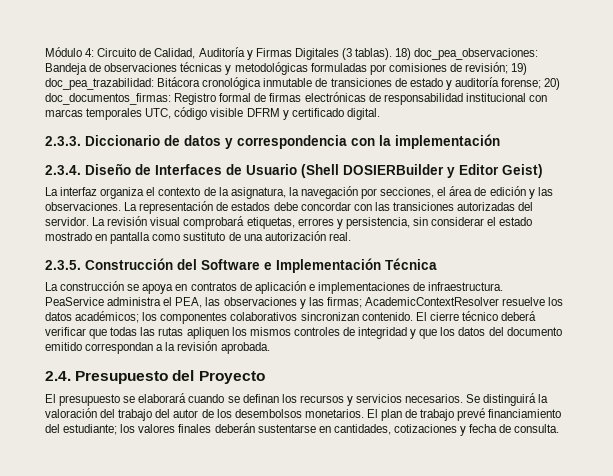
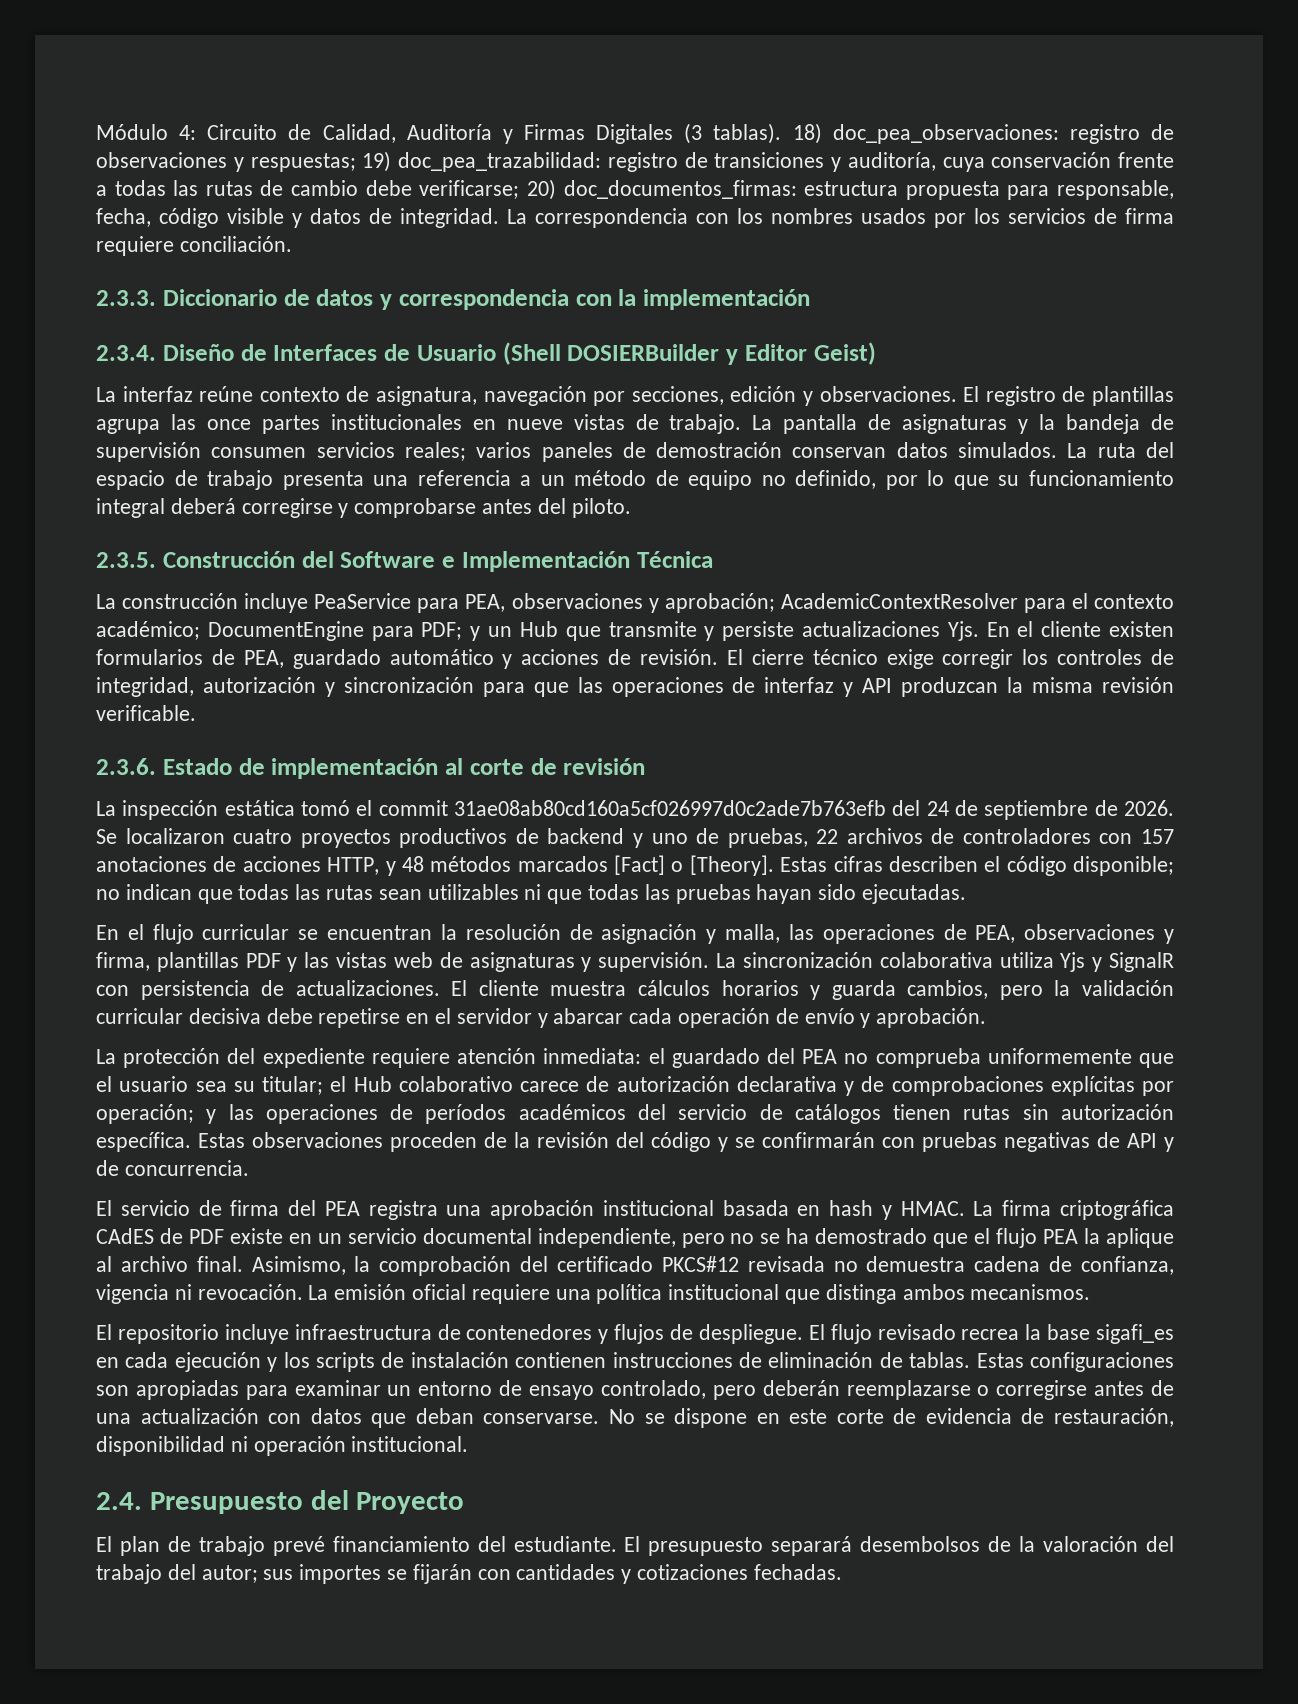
[45,63,87,75] Bandeja -> [1069,124,1140,144] registro
[180,62,528,75] [45,77,561,90] [45,92,547,105] [45,107,380,120] técnicas y metodológicas formuladas por comisiones de revisión; 19) doc_pea_trazabilidad: Bitácora cronológica inmutable de transiciones de estado y auditoría forense; 20) doc_documentos_firmas: Registro formal de firmas electrónicas de responsabilidad institucional con marcas temporales UTC, código visible DFRM y certificado digital. -> [233,151,1174,172] [96,179,1174,200] [96,208,1174,228] [96,236,292,256] y respuestas; 19) doc_pea_trazabilidad: registro de transiciones y auditoría, cuya conservación frente a todas las rutas de cambio debe verificarse; 20) doc_documentos_firmas: estructura propuesta para responsable, fecha, código visible y datos de integridad. La correspondencia con los nombres usados por los servicios de firma requiere conciliación.
[100,186,553,199] [45,201,534,214] [45,216,533,229] [45,231,351,244] organiza el contexto de la asignatura, la navegación por secciones, el área de edición y las observaciones. La representación de estados debe concordar con las transiciones autorizadas del servidor. La revisión visual comprobará etiquetas, errores y persistencia, sin considerar el estado mostrado en pantalla como sustituto de una autorización real. -> [199,386,1175,406] [96,414,1175,434] [96,442,1174,462] [96,470,1174,490] [96,498,631,518] reúne contexto de asignatura, navegación por secciones, edición y observaciones. El registro de plantillas agrupa las once partes institucionales en nueve vistas de trabajo. La pantalla de asignaturas y la bandeja de supervisión consumen servicios reales; varios paneles de demostración conservan datos simulados. La ruta del espacio de trabajo presenta una referencia a un método de equipo no definido, por lo que su funcionamiento integral deberá corregirse y comprobarse antes del piloto.
[127,281,504,294] [45,297,564,309] [45,311,537,324] [45,327,562,339] [45,341,270,354] se apoya en contratos de aplicación e implementaciones de infraestructura. PeaService administra el PEA, las observaciones y las firmas; AcademicContextResolver resuelve los datos académicos; los componentes colaborativos sincronizan contenido. El cierre técnico deberá verificar que todas las rutas apliquen los mismos controles de integridad y que los datos del documento emitido correspondan a la revisión aprobada. -> [244,593,1174,613] [96,621,1174,641] [96,649,1174,669] [96,677,1174,697] [96,705,196,721] [96,758,646,779] [96,800,1175,820] [96,828,1174,848] [96,855,1174,876] [96,884,967,904] [96,924,1175,944] [96,952,1175,972] [96,980,1174,1000] [96,1008,987,1028] [96,1048,1174,1068] [96,1076,1174,1096] [96,1104,1175,1124] [96,1132,1174,1152] [96,1160,249,1176] [96,1200,1174,1220] [96,1228,1174,1248] [96,1256,1175,1276] [96,1284,1091,1304] [96,1324,1174,1344] [96,1352,1174,1372] [96,1380,1174,1400] [96,1408,1174,1428] [96,1436,469,1456] incluye PeaService para PEA, observaciones y aprobación; AcademicContextResolver para el contexto académico; DocumentEngine para PDF; y un Hub que transmite y persiste actualizaciones Yjs. En el cliente existen formularios de PEA, guardado automático y acciones de revisión. El cierre técnico exige corregir los controles de integridad, autorización y sincronización para que las operaciones de interfaz y API produzcan la misma revisión verificable. // 2.3.6. Estado de implementación al corte de revisión // La inspección estática tomó el commit 31ae08ab80cd160a5cf026997d0c2ade7b763efb del 24 de septiembre de 2026. Se localizaron cuatro proyectos productivos de backend y uno de pruebas, 22 archivos de controladores con 157 anotaciones de acciones HTTP, y 48 métodos marcados [Fact] o [Theory]. Estas cifras describen el código disponible; no indican que todas las rutas sean utilizables ni que todas las pruebas hayan sido ejecutadas. // En el flujo curricular se encuentran la resolución de asignación y malla, las operaciones de PEA, observaciones y firma, plantillas PDF y las vistas web de asignaturas y supervisión. La sincronización colaborativa utiliza Yjs y SignalR con persistencia de actualizaciones. El cliente muestra cálculos horarios y guarda cambios, pero la validación curricular decisiva debe repetirse en el servidor y abarcar cada operación de envío y aprobación. // La protección del expediente requiere atención inmediata: el guardado del PEA no comprueba uniformemente que el usuario sea su titular; el Hub colaborativo carece de autorización declarativa y de comprobaciones explícitas por operación; y las operaciones de períodos académicos del servicio de catálogos tienen rutas sin autorización específica. Estas observaciones proceden de la revisión del código y se confirmarán con pruebas negativas de API y de concurrencia. // El servicio de firma del PEA registra una aprobación institucional basada en hash y HMAC. La firma criptográfica CAdES de PDF existe en un servicio documental independiente, pero no se ha demostrado que el flujo PEA la aplique al archivo final. Asimismo, la comprobación del certificado PKCS#12 revisada no demuestra cadena de confianza, vigencia ni revocación. La emisión oficial requiere una política institucional que distinga ambos mecanismos. // El repositorio incluye infraestructura de contenedores y flujos de despliegue. El flujo revisado recrea la base sigafi_es en cada ejecución y los scripts de instalación contienen instrucciones de eliminación de tablas. Estas configuraciones son apropiadas para examinar un entorno de ensayo controlado, pero deberán reemplazarse o corregirse antes de una actualización con datos que deban conservarse. No se dispone en este corte de evidencia de restauración, disponibilidad ni operación institucional.
[59,393,549,406] [45,408,378,421] presupuesto se elaborará cuando se definan los recursos y servicios necesarios. Se distinguirá la valoración del trabajo del autor de los desembolsos monetarios. El -> (112, 1544) none
[63,423,560,436] estudiante; los valores finales deberán sustentarse en cantidades, cotizaciones y fecha de consulta. -> [513,1536,1174,1556] [96,1564,842,1584] estudiante. El presupuesto separará desembolsos de la valoración del trabajo del autor; sus importes se fijarán con cantidades y cotizaciones fechadas.

